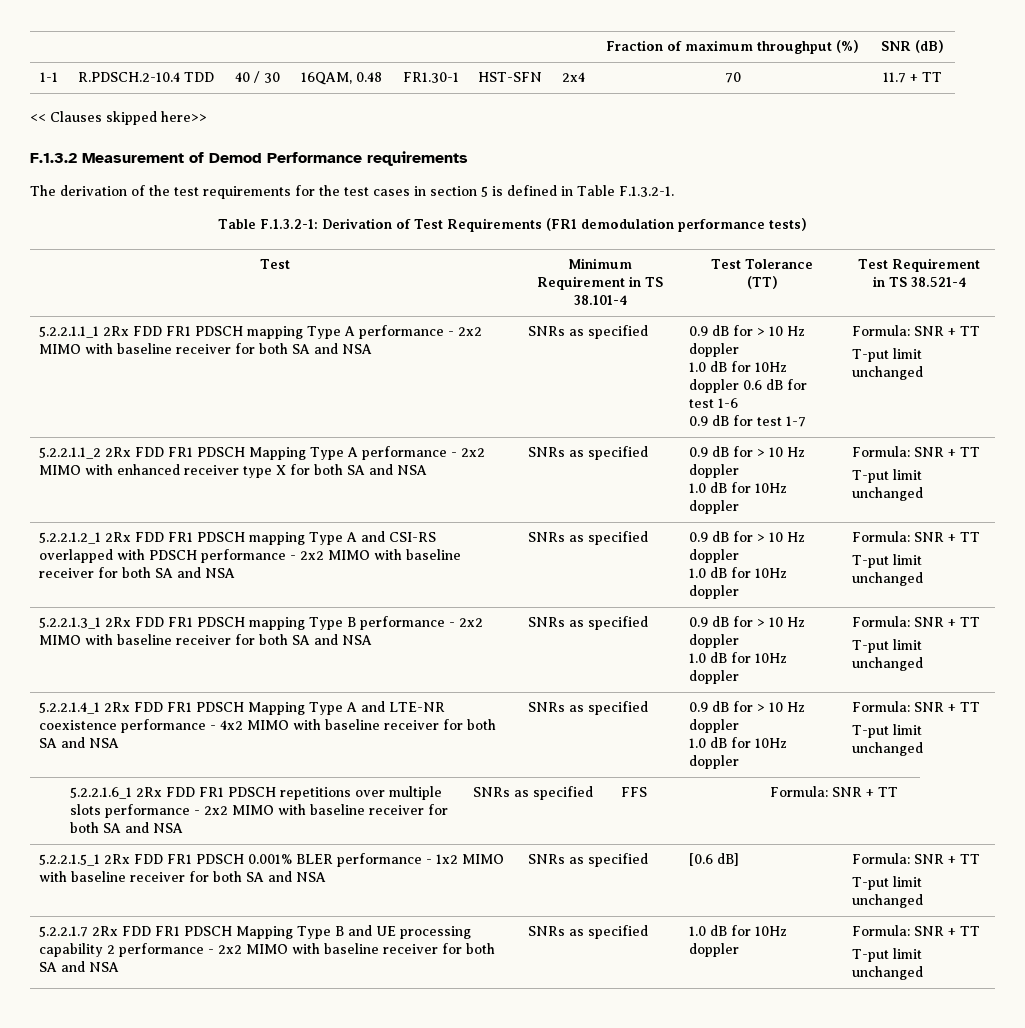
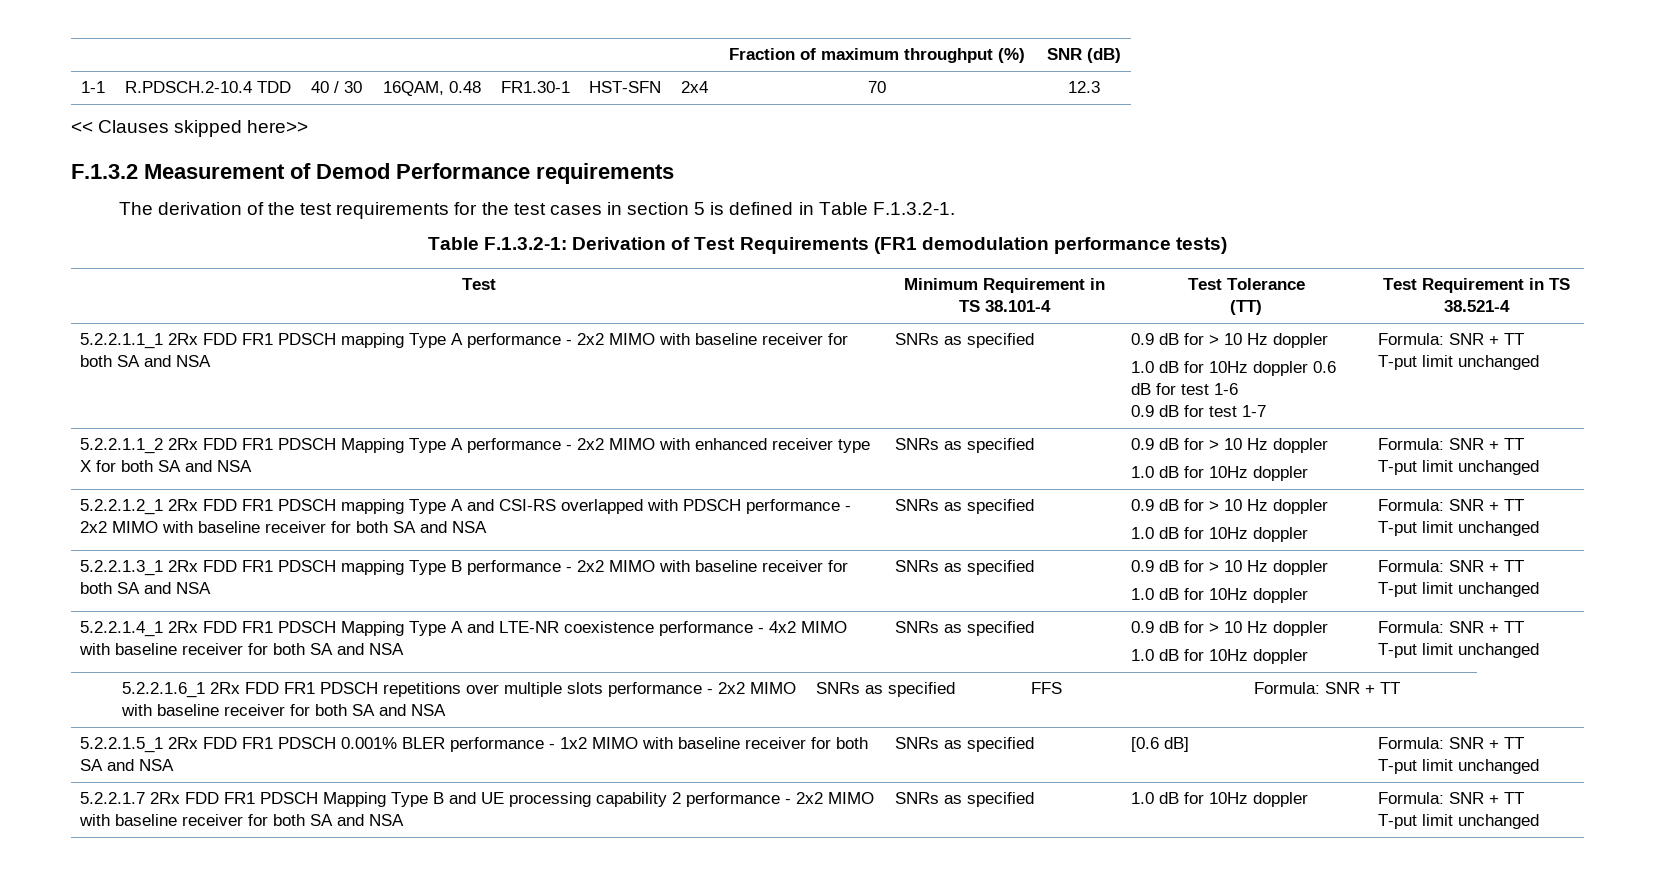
[883,72,942,83] 11.7 + TT -> [1067,81,1100,93] 12.3

